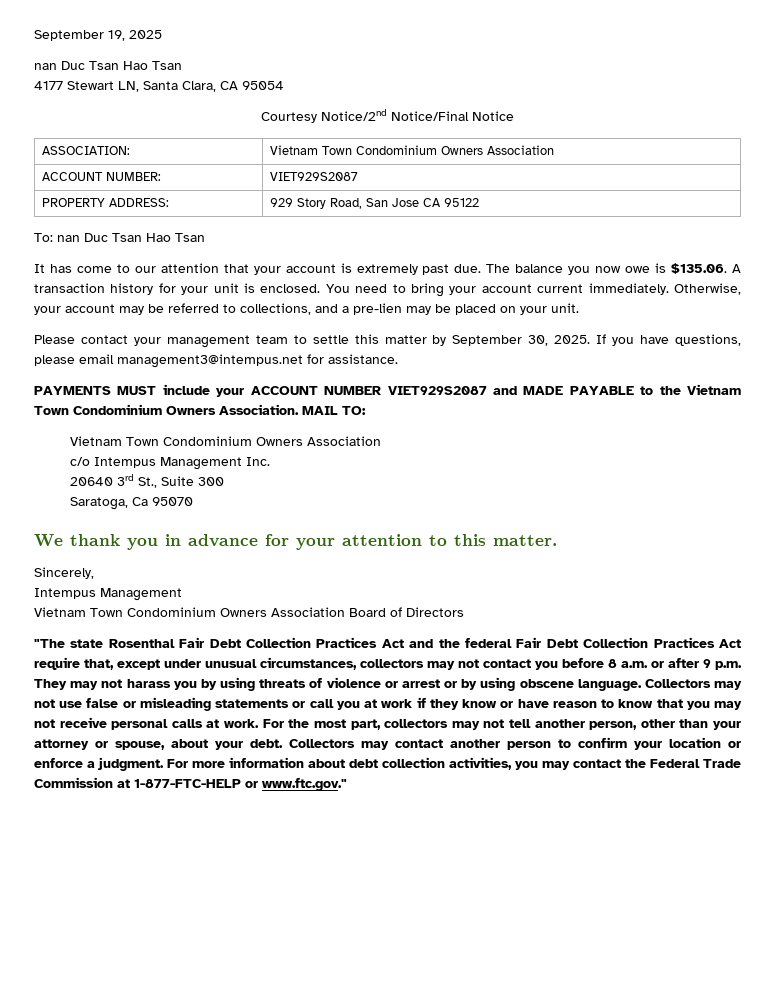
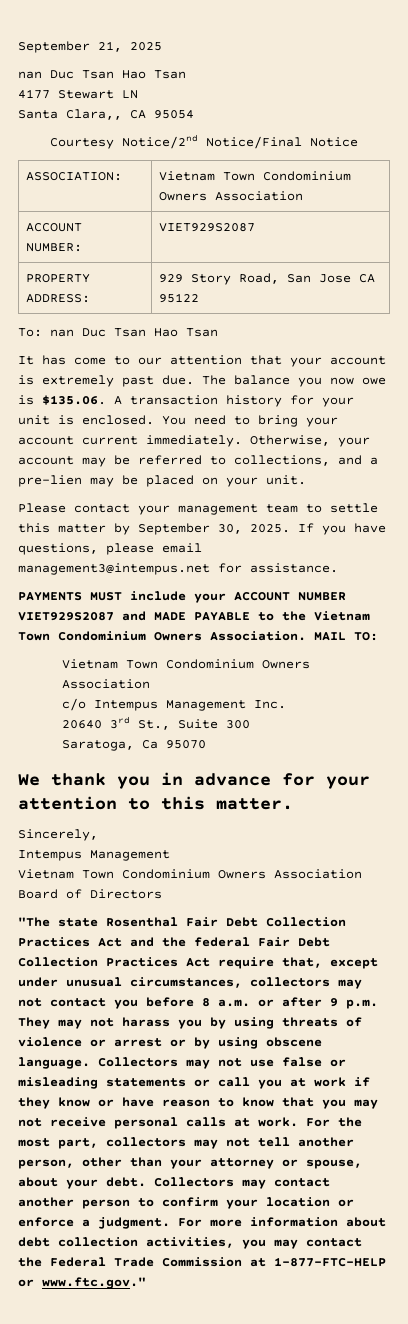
[34,30,125,41] September 19, -> [18,41,122,53] September 21,
[118,81,216,92] LN, Santa Clara, -> [122,90,138,99] [18,109,122,120] LN // Santa Clara,,

